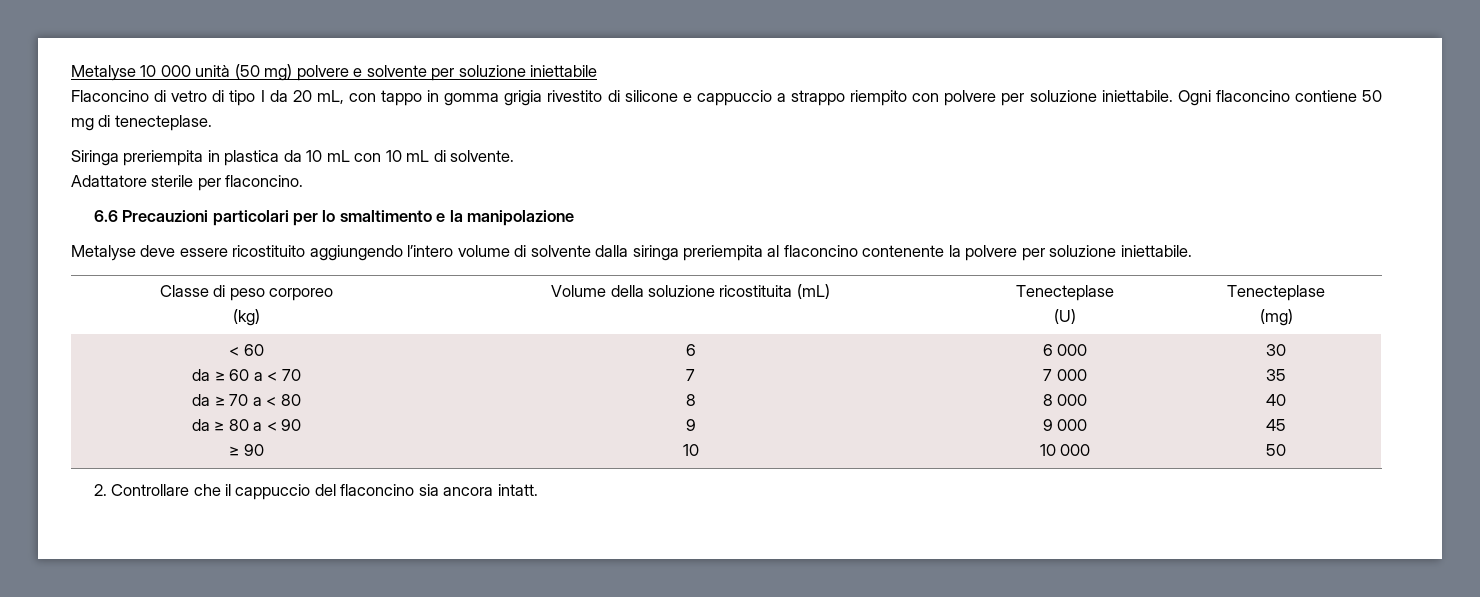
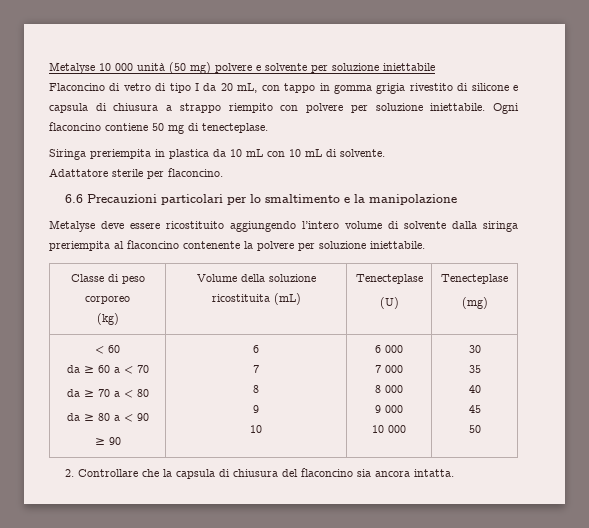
[696,90,772,106] cappuccio -> [49,103,159,113] capsula di chiusura
[224,484,311,500] il cappuccio -> [162,469,278,479] la capsula di chiusura
[497,484,538,496] intatt. -> [413,469,454,477] intatta.

